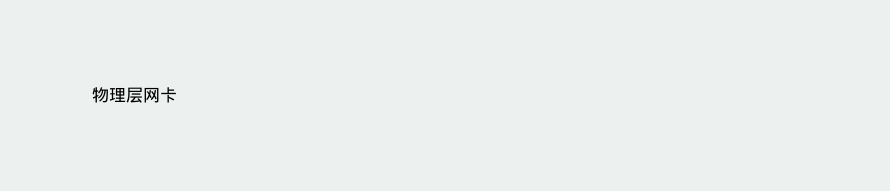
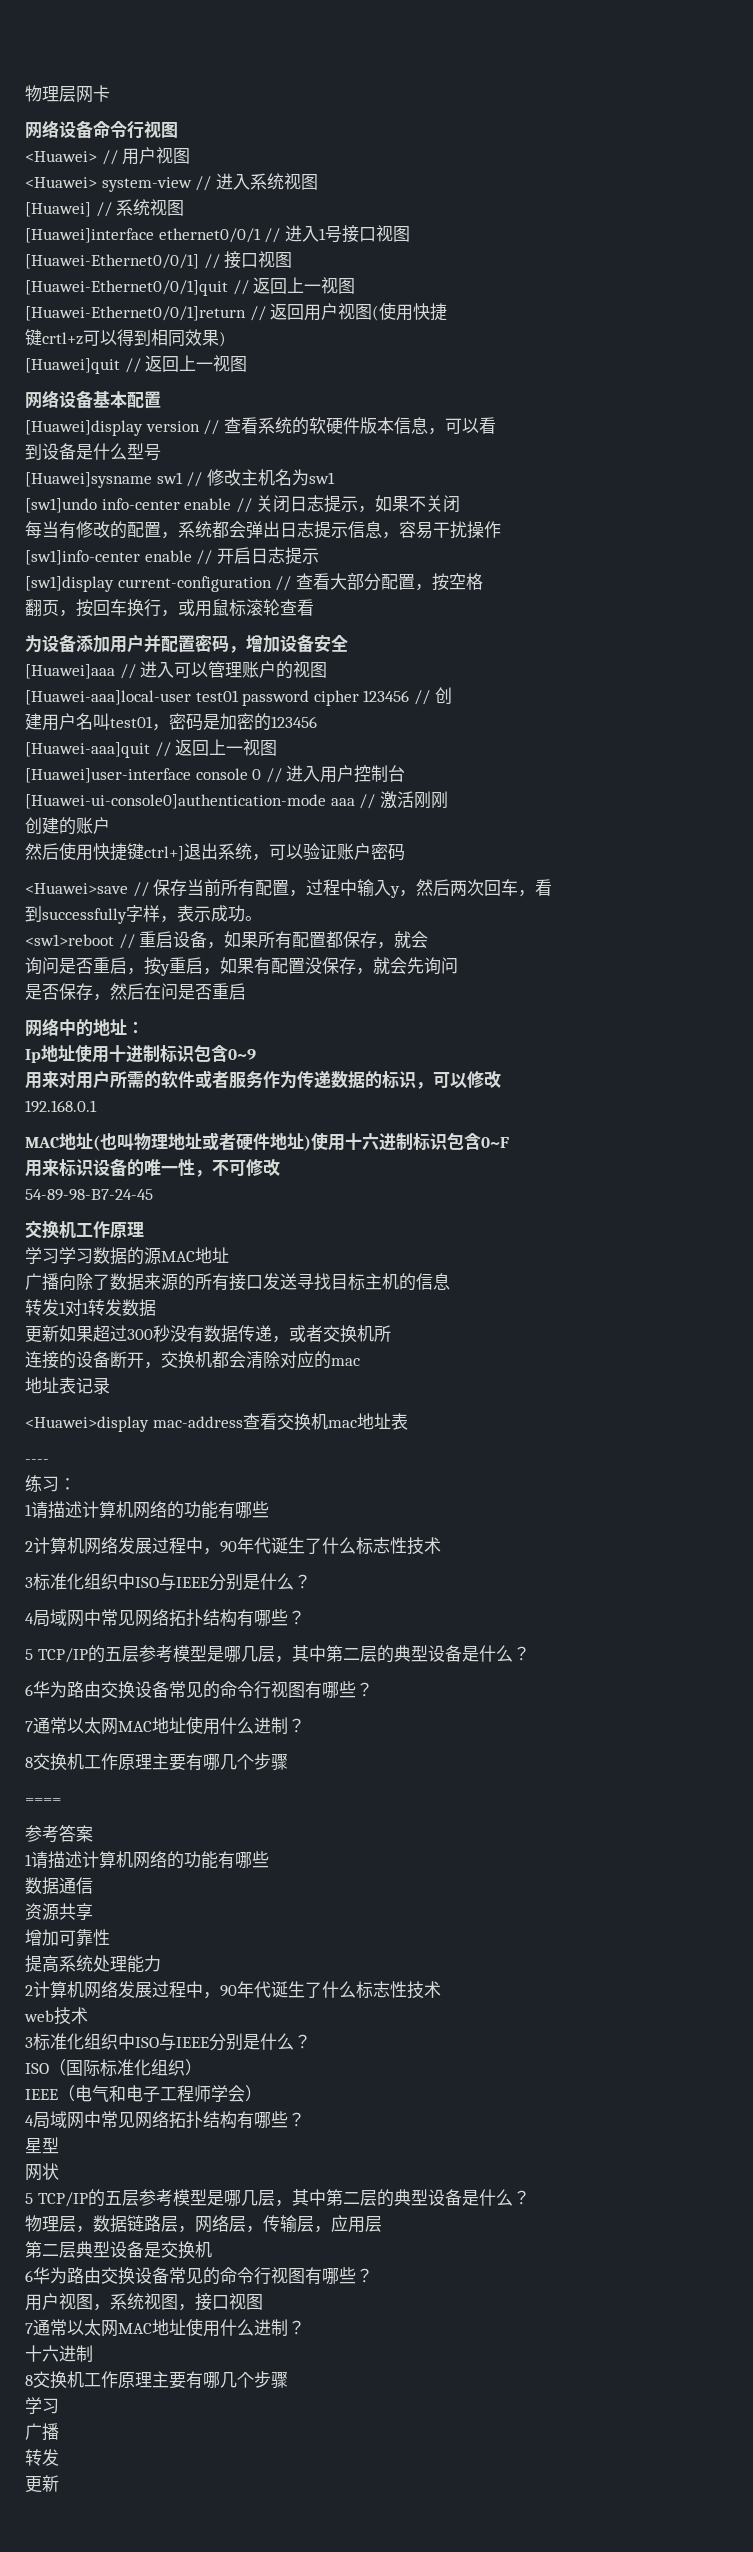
(177, 95) none -> [25,120,178,139] [25,147,191,165] [25,173,318,192] [25,199,185,217] [25,225,410,243] [25,251,293,269] [25,277,356,296] [25,302,448,321] [25,329,226,347] [25,355,248,374] [25,390,161,409] [25,417,496,436] [25,443,161,461] [25,469,335,488] [25,495,461,513] [25,521,501,539] [25,547,319,565] [25,573,483,592] [25,599,314,617] [25,634,348,653] [25,661,328,679] [25,687,452,706] [25,713,317,731] [25,739,278,758] [25,765,406,783] [25,791,448,809] [25,817,110,835] [25,842,405,861] [25,879,553,898] [25,905,262,924] [25,931,429,949] [25,957,458,976] [25,983,246,1001] [25,1018,144,1036] [25,1044,256,1063] [25,1070,501,1089] [25,1100,97,1113] [25,1132,509,1151] [25,1158,280,1177] [25,1189,153,1201] [25,1221,144,1239] [25,1247,229,1265] [25,1273,450,1291] [25,1299,156,1317] [25,1325,391,1343] [25,1351,360,1369] [25,1377,110,1394] [25,1413,408,1432] [25,1459,49,1464] [25,1475,76,1492] [25,1501,269,1519] [25,1537,441,1555] [25,1573,311,1591] [25,1609,305,1627] [25,1645,530,1663] [25,1681,373,1699] [25,1716,305,1735] [25,1753,288,1771] [25,1798,61,1804] [25,1824,93,1843] [25,1851,269,1869] [25,1877,93,1895] [25,1903,93,1921] [25,1929,110,1946] [25,1955,161,1973] [25,1981,441,1999] [24,2007,88,2025] [25,2033,311,2051] [25,2059,202,2077] [25,2085,262,2103] [25,2111,305,2129] [25,2137,59,2154] [25,2163,59,2181] [25,2189,530,2207] [25,2215,382,2233] [25,2241,212,2259] [25,2267,373,2285] [25,2293,263,2311] [25,2318,305,2337] [25,2345,93,2362] [25,2371,288,2389] [25,2397,59,2414] [25,2423,59,2441] [25,2449,59,2466] [25,2475,59,2493] // 网络设备命令行视图 // <Huawei> // 用户视图 // <Huawei> system-view // 进入系统视图 // [Huawei] // 系统视图 // [Huawei]interface ethernet0/0/1 // 进入1号接口视图 // [Huawei-Ethernet0/0/1] // 接口视图 // [Huawei-Ethernet0/0/1]quit // 返回上一视图 // [Huawei-Ethernet0/0/1]return // 返回用户视图(使用快捷 // 键crtl+z可以得到相同效果) // [Huawei]quit // 返回上一视图 // 网络设备基本配置 // [Huawei]display version // 查看系统的软硬件版本信息，可以看 // 到设备是什么型号 // [Huawei]sysname sw1 // 修改主机名为sw1 // [sw1]undo info-center enable // 关闭日志提示，如果不关闭 // 每当有修改的配置，系统都会弹出日志提示信息，容易干扰操作 // [sw1]info-center enable // 开启日志提示 // [sw1]display current-configuration // 查看大部分配置，按空格 // 翻页，按回车换行，或用鼠标滚轮查看 // 为设备添加用户并配置密码，增加设备安全 // [Huawei]aaa // 进入可以管理账户的视图 // [Huawei-aaa]local-user test01 password cipher 123456 // 创 // 建用户名叫test01，密码是加密的123456 // [Huawei-aaa]quit // 返回上一视图 // [Huawei]user-interface console 0 // 进入用户控制台 // [Huawei-ui-console0]authentication-mode aaa // 激活刚刚 // 创建的账户 // 然后使用快捷键ctrl+]退出系统，可以验证账户密码 // <Huawei>save // 保存当前所有配置，过程中输入y，然后两次回车，看 // 到successfully字样，表示成功。 // <sw1>reboot // 重启设备，如果所有配置都保存，就会 // 询问是否重启，按y重启，如果有配置没保存，就会先询问 // 是否保存，然后在问是否重启 // 网络中的地址： // Ip地址使用十进制标识包含0~9 // 用来对用户所需的软件或者服务作为传递数据的标识，可以修改 // 192.168.0.1 // MAC地址(也叫物理地址或者硬件地址)使用十六进制标识包含0~F // 用来标识设备的唯一性，不可修改 // 54-89-98-B7-24-45 // 交换机工作原理 // 学习学习数据的源MAC地址 // 广播向除了数据来源的所有接口发送寻找目标主机的信息 // 转发1对1转发数据 // 更新如果超过300秒没有数据传递，或者交换机所 // 连接的设备断开，交换机都会清除对应的mac // 地址表记录 // <Huawei>display mac-address查看交换机mac地址表 // ---- // 练习： // 1请描述计算机网络的功能有哪些 // 2计算机网络发展过程中，90年代诞生了什么标志性技术 // 3标准化组织中ISO与IEEE分别是什么？ // 4局域网中常见网络拓扑结构有哪些？ // 5 TCP/IP的五层参考模型是哪几层，其中第二层的典型设备是什么？ // 6华为路由交换设备常见的命令行视图有哪些？ // 7通常以太网MAC地址使用什么进制？ // 8交换机工作原理主要有哪几个步骤 // ==== // 参考答案 // 1请描述计算机网络的功能有哪些 // 数据通信 // 资源共享 // 增加可靠性 // 提高系统处理能力 // 2计算机网络发展过程中，90年代诞生了什么标志性技术 // web技术 // 3标准化组织中ISO与IEEE分别是什么？ // ISO（国际标准化组织） // IEEE（电气和电子工程师学会） // 4局域网中常见网络拓扑结构有哪些？ // 星型 // 网状 // 5 TCP/IP的五层参考模型是哪几层，其中第二层的典型设备是什么？ // 物理层，数据链路层，网络层，传输层，应用层 // 第二层典型设备是交换机 // 6华为路由交换设备常见的命令行视图有哪些？ // 用户视图，系统视图，接口视图 // 7通常以太网MAC地址使用什么进制？ // 十六进制 // 8交换机工作原理主要有哪几个步骤 // 学习 // 广播 // 转发 // 更新

